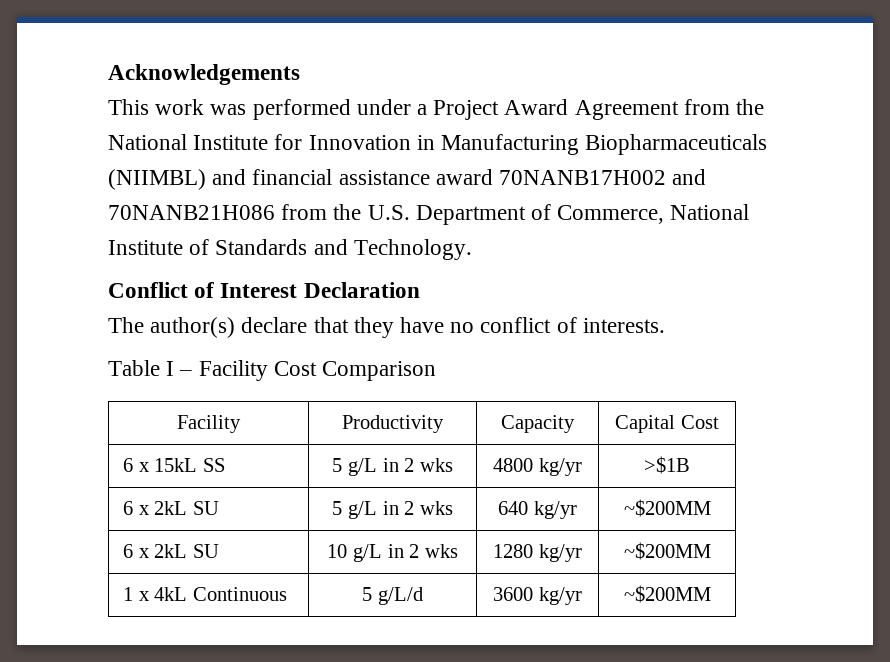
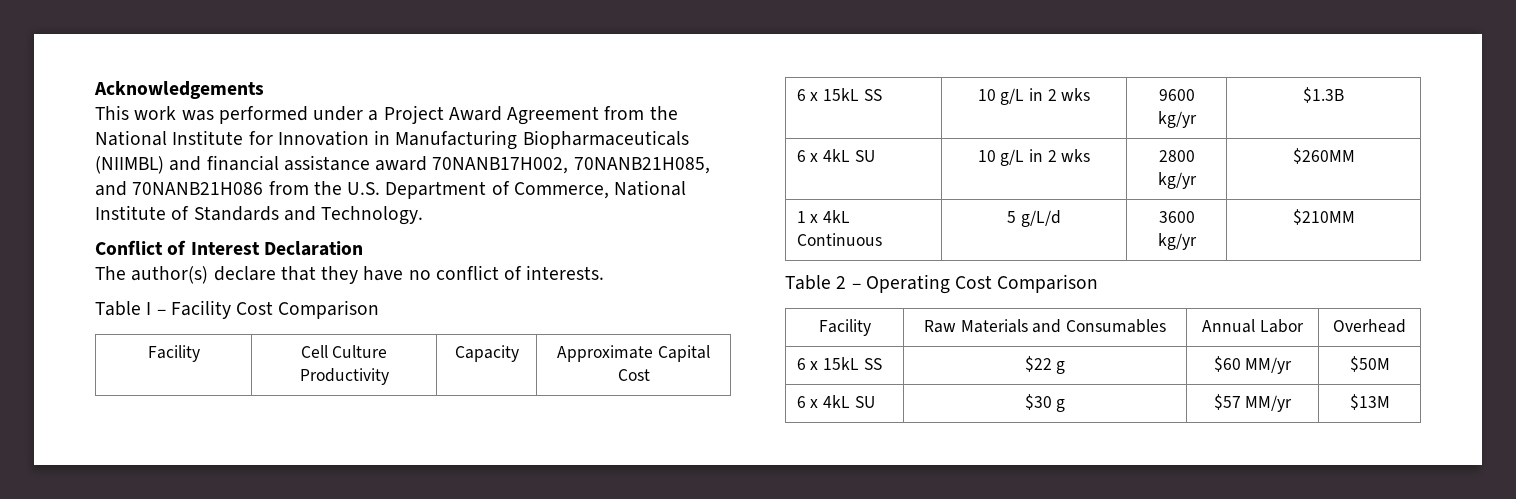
[499,170,667,185] 70NANB17H002 -> [432,157,710,174] 70NANB17H002, 70NANB21H085,
(241, 424) none -> [300,345,388,358] Cell Culture
(575, 424) none -> [557,345,654,362] Approximate
[332,458,453,476] [493,458,582,476] [644,456,690,474] [123,501,219,515] [332,501,453,519] [498,501,577,519] [623,499,711,517] [123,544,188,558] 5 g/L in 2 wks | 4800 kg/yr | >$1B // 6 x 2kL SU | 5 g/L in 2 wks | 640 kg/yr | ~$200MM // 6 x 2kL -> [977,88,1091,105] [1158,89,1195,101] [1157,111,1197,128] [1303,87,1344,103] [796,149,851,162] 10 g/L in 2 wks | 9600 kg/yr | $1.3B // 6 x 4kL
[493,544,582,562] [623,542,711,560] 1280 kg/yr | ~$200MM -> [1158,150,1195,162] [1157,172,1197,189] [1292,148,1355,164] 2800 kg/yr | $260MM
[623,585,711,603] ~$200MM -> [1292,209,1355,225] [785,274,1099,294] [818,319,871,336] [923,319,1167,333] [1202,319,1304,333] [1333,319,1406,333] [796,357,882,370] [1024,356,1066,374] [1213,356,1293,374] [1349,356,1390,372] [796,395,875,408] [1024,394,1066,412] [1213,394,1293,412] [1349,394,1390,410] $210MM // Table 2 – Operating Cost Comparison // Facility | Raw Materials and Consumables | Annual Labor | Overhead // 6 x 15kL SS | $22 g | $60 MM/yr | $50M // 6 x 4kL SU | $30 g | $57 MM/yr | $13M

